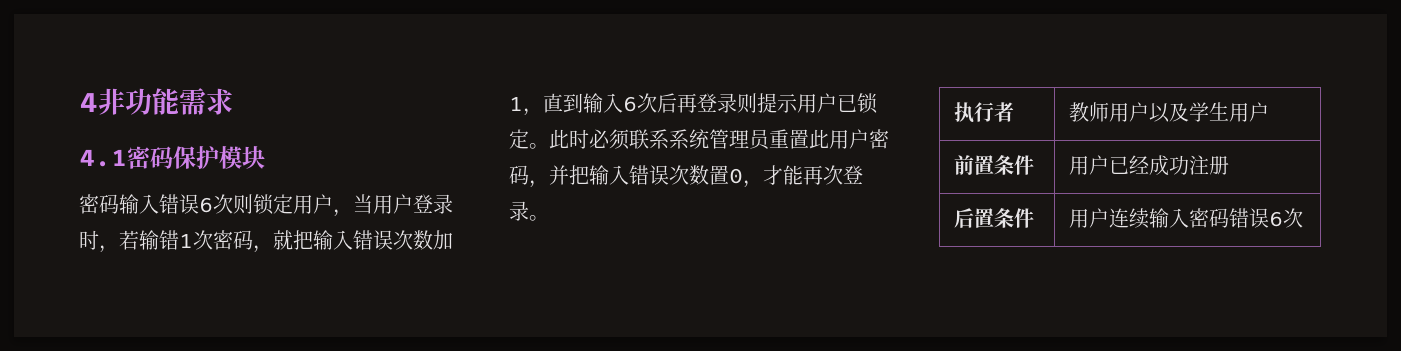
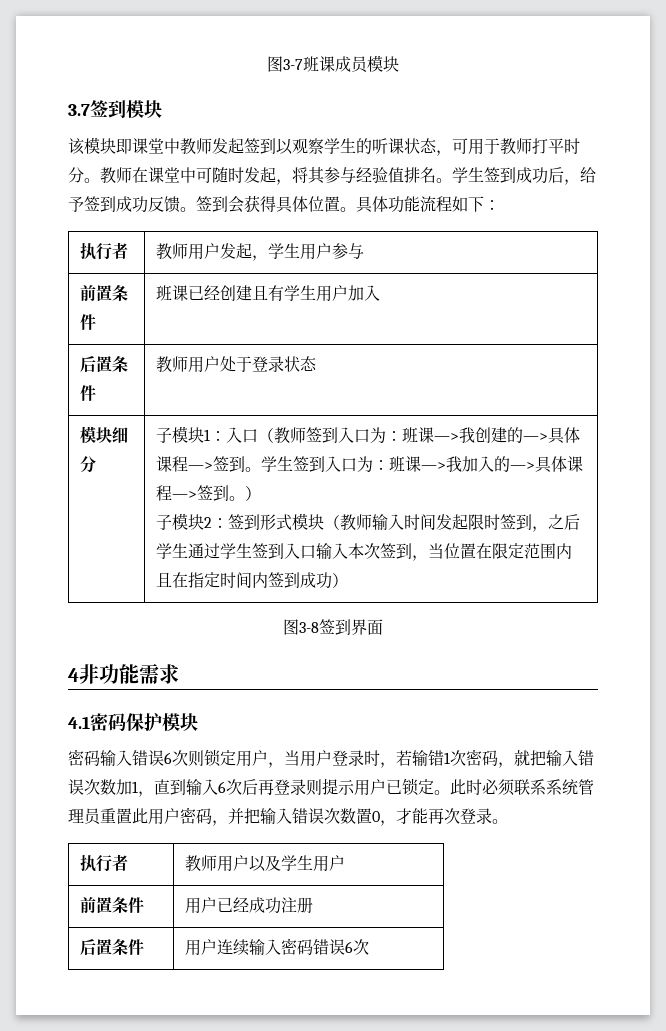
(79, 102) none -> [267,55,399,73] [68,100,162,118] [68,137,580,156] [68,167,596,185] [68,195,500,213] [79,242,128,260] [155,243,364,261] [79,285,128,302] [79,314,96,330] [155,285,380,302] [79,356,128,373] [79,385,96,401] [155,356,317,373] [79,426,128,444] [79,456,96,473] [155,426,580,444] [155,456,583,473] [155,485,261,501] [155,513,580,532] [155,543,572,561] [155,572,348,589] [283,619,383,635] 图3-7班课成员模块 // 3.7签到模块 // 该模块即课堂中教师发起签到以观察学生的听课状态，可用于教师打平时分。教师在课堂中可随时发起，将其参与经验值排名。学生签到成功后，给予签到成功反馈。签到会获得具体位置。具体功能流程如下： // 执行者 | 教师用户发起，学生用户参与 // 前置条件 | 班课已经创建且有学生用户加入 // 后置条件 | 教师用户处于登录状态 // 模块细分 | 子模块1：入口（教师签到入口为：班课—>我创建的—>具体课程—>签到。学生签到入口为：班课—>我加入的—>具体课程—>签到。） // 子模块2：签到形式模块（教师输入时间发起限时签到，之后学生通过学生签到入口输入本次签到，当位置在限定范围内且在指定时间内签到成功） // 图3-8签到界面 //

